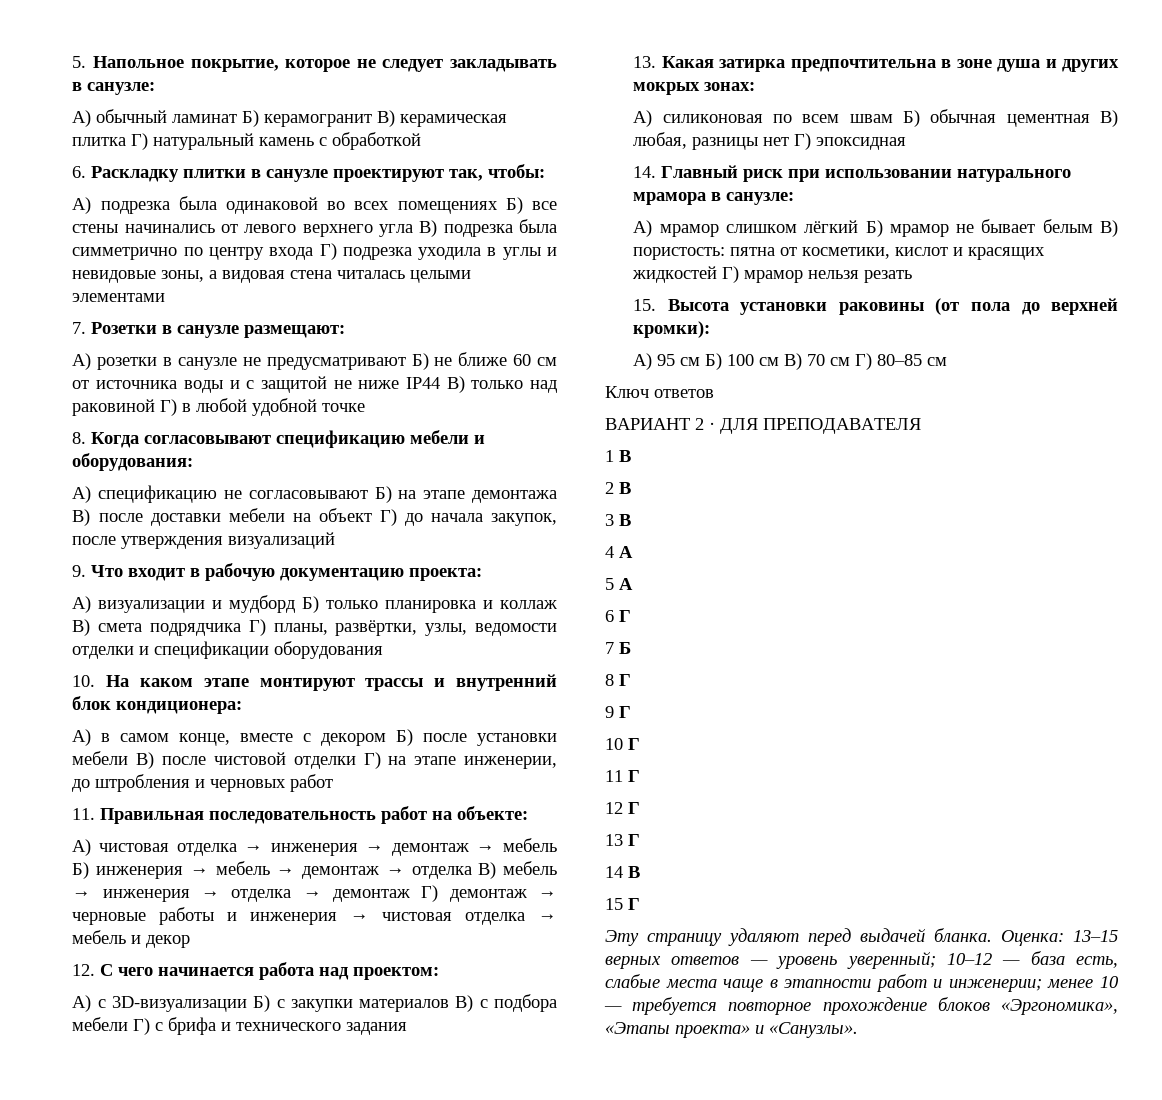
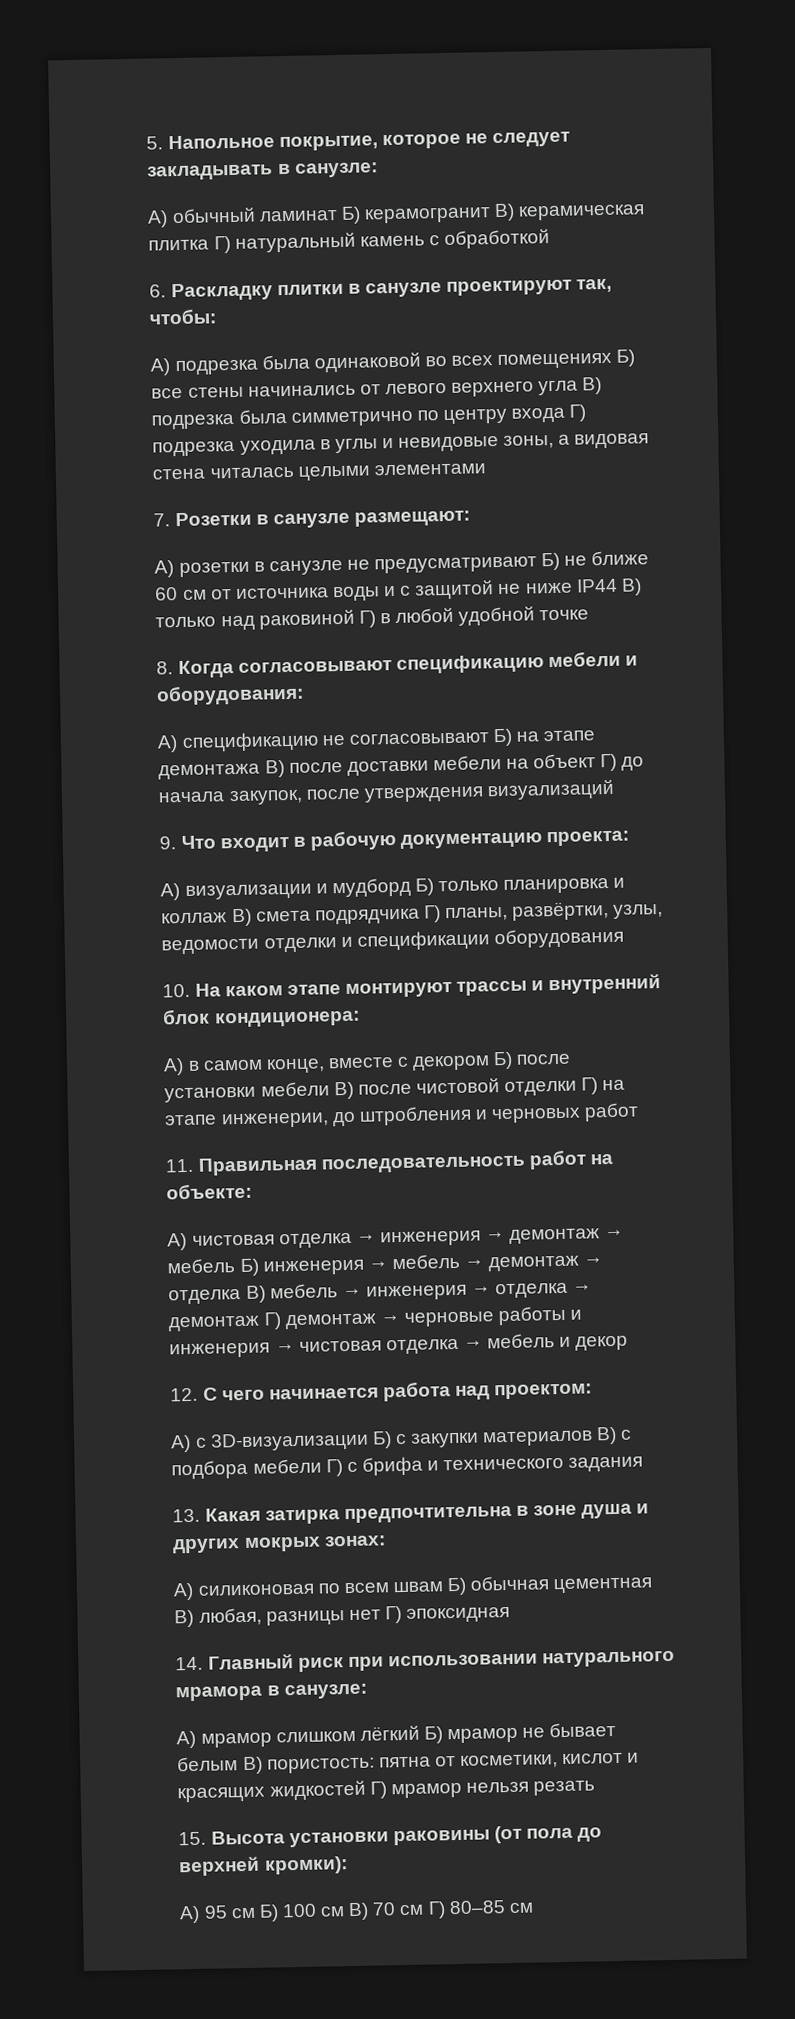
[605,386,714,398] [605,418,921,434] [605,450,631,462] [605,482,631,494] [605,514,631,526] [605,546,633,558] [605,578,633,590] [605,610,631,622] [605,642,631,654] [605,674,631,686] [605,706,631,718] [605,738,640,750] [605,770,640,782] [605,802,640,814] [605,834,640,846] [605,866,640,878] [605,898,640,910] [605,928,1118,946] [605,951,1118,969] [605,974,1119,992] [604,997,1118,1015] [605,1022,858,1038] // Ключ ответов // ВАРИАНТ 2 · ДЛЯ ПРЕПОДАВАТЕЛЯ // 1 В // 2 В // 3 В // 4 А // 5 А // 6 Г // 7 Б // 8 Г // 9 Г // 10 Г // 11 Г // 12 Г // 13 Г // 14 В // 15 Г // Эту страницу удаляют перед выдачей бланка. Оценка: 13–15 верных ответов — уровень уверенный; 10–12 — база есть, слабые места чаще в этапности работ и инженерии; менее 10 — требуется повторное прохождение блоков «Эргономика», «Этапы проекта» и «Санузлы». -> (534, 1908) none

